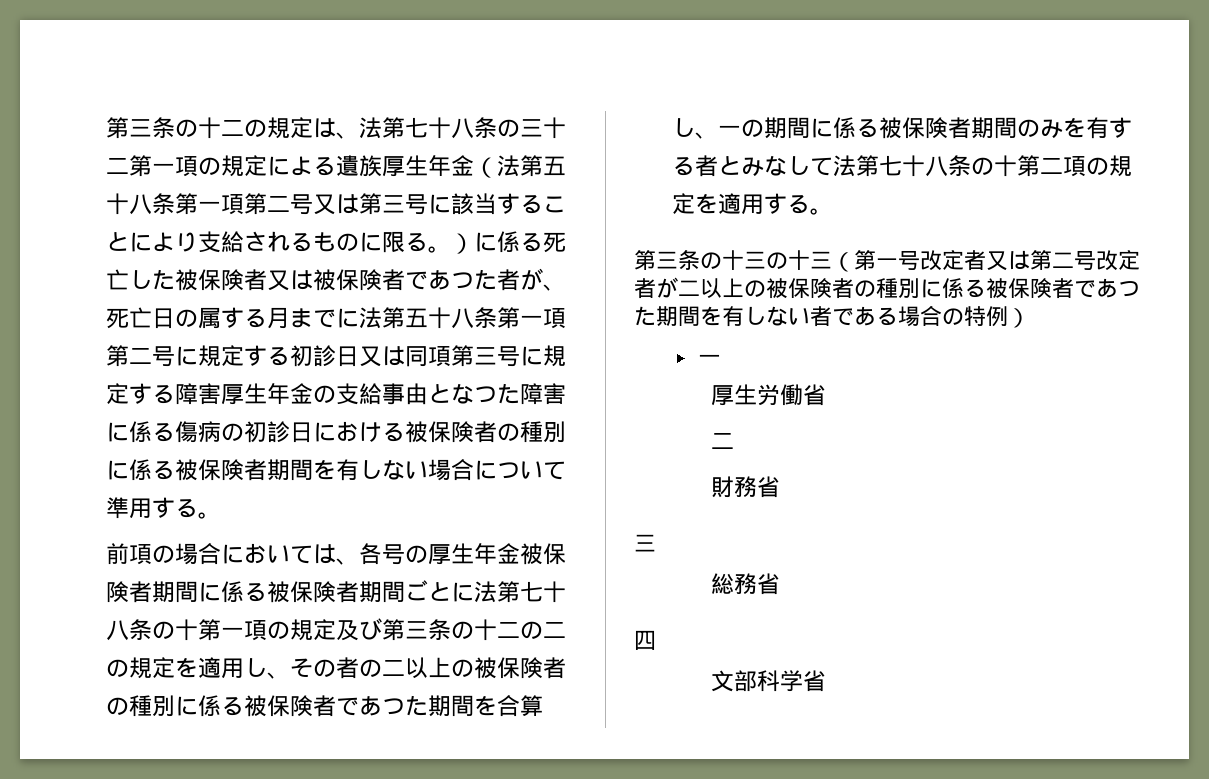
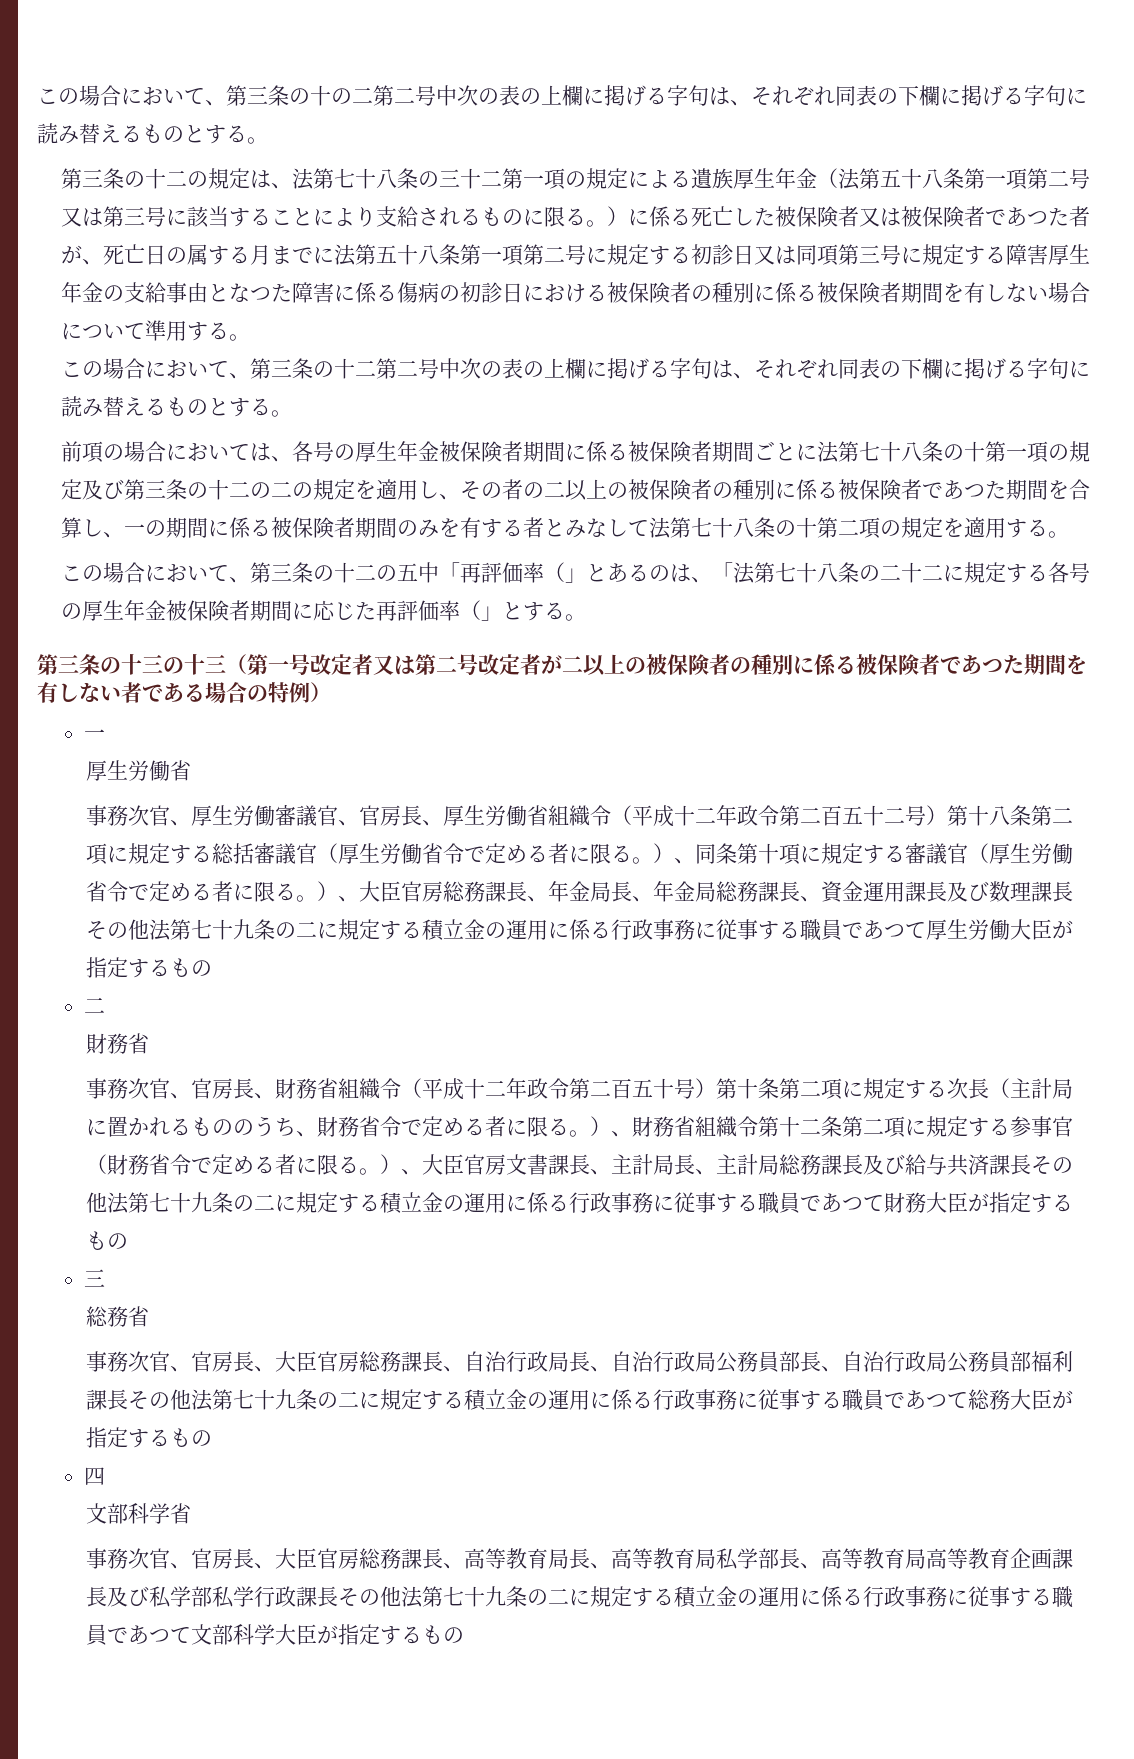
(106, 128) none -> [37,85,1087,106] [37,123,268,144] この場合において、第三条の十の二第二号中次の表の上欄に掲げる字句は、それぞれ同表の下欄に掲げる字句に読み替えるものとする。 //
(222, 515) none -> [61,358,1091,379] [61,396,293,417] // この場合において、第三条の十二第二号中次の表の上欄に掲げる字句は、それぞれ同表の下欄に掲げる字句に読み替えるものとする。
(834, 211) none -> [61,562,1091,584] [61,600,587,621] // この場合において、第三条の十二の五中「再評価率（」とあるのは、「法第七十八条の二十二に規定する各号の厚生年金被保険者期間に応じた再評価率（」とする。
[710,433,734,449] [710,476,780,498] [634,534,656,552] [710,573,780,595] [634,630,656,650] [710,670,826,692] 二 // 財務省 // 三 // 総務省 // 四 // 文部科学省 -> [85,804,1073,827] [85,842,1073,865] [85,881,1073,903] [85,919,1073,941] [85,957,212,978] [84,997,106,1013] [85,1033,149,1054] [85,1078,1073,1100] [85,1116,1073,1138] [85,1154,1073,1176] [85,1192,1073,1214] [85,1231,128,1250] [84,1269,106,1287] [85,1306,149,1327] [85,1351,1073,1373] [85,1389,1073,1411] [85,1427,212,1448] [84,1467,106,1485] [85,1503,191,1524] [85,1548,1073,1570] [85,1586,1073,1608] [85,1624,464,1645] 事務次官、厚生労働審議官、官房長、厚生労働省組織令（平成十二年政令第二百五十二号）第十八条第二項に規定する総括審議官（厚生労働省令で定める者に限る。）、同条第十項に規定する審議官（厚生労働省令で定める者に限る。）、大臣官房総務課長、年金局長、年金局総務課長、資金運用課長及び数理課長その他法第七十九条の二に規定する積立金の運用に係る行政事務に従事する職員であつて厚生労働大臣が指定するもの // 二 // 財務省 // 事務次官、官房長、財務省組織令（平成十二年政令第二百五十号）第十条第二項に規定する次長（主計局に置かれるもののうち、財務省令で定める者に限る。）、財務省組織令第十二条第二項に規定する参事官（財務省令で定める者に限る。）、大臣官房文書課長、主計局長、主計局総務課長及び給与共済課長その他法第七十九条の二に規定する積立金の運用に係る行政事務に従事する職員であつて財務大臣が指定するもの // 三 // 総務省 // 事務次官、官房長、大臣官房総務課長、自治行政局長、自治行政局公務員部長、自治行政局公務員部福利課長その他法第七十九条の二に規定する積立金の運用に係る行政事務に従事する職員であつて総務大臣が指定するもの // 四 // 文部科学省 // 事務次官、官房長、大臣官房総務課長、高等教育局長、高等教育局私学部長、高等教育局高等教育企画課長及び私学部私学行政課長その他法第七十九条の二に規定する積立金の運用に係る行政事務に従事する職員であつて文部科学大臣が指定するもの

